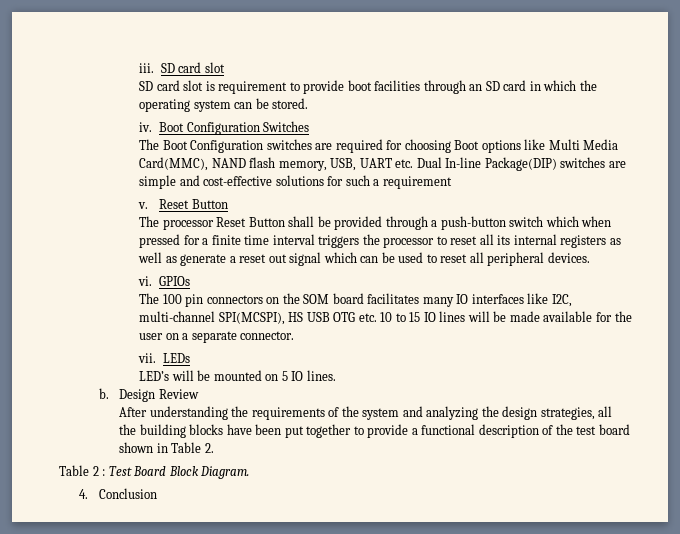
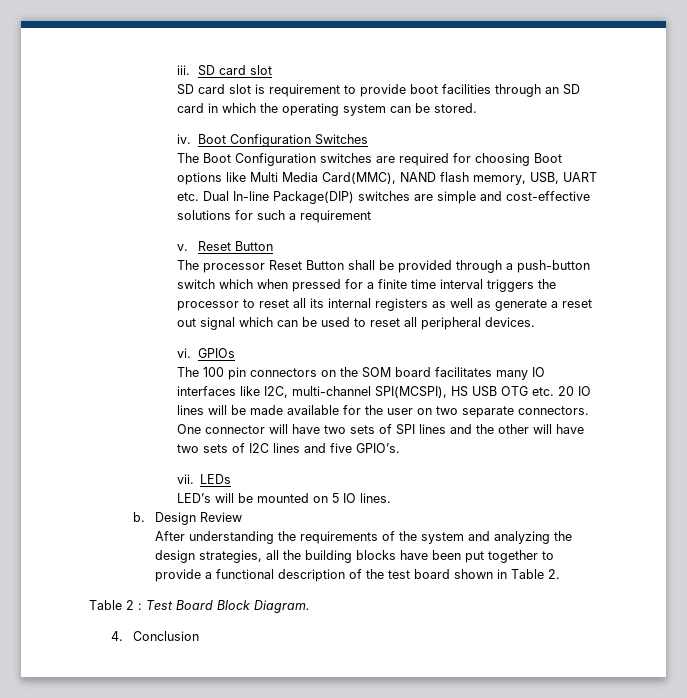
[380,312,421,322] 10 to 15 -> [557,386,574,396] 20
[182,331,295,343] a separate connector. -> [435,406,589,418] [176,424,584,435] [176,443,400,453] two separate connectors. One connector will have two sets of SPI lines and the other will have two sets of I2C lines and five GPIO’s.

